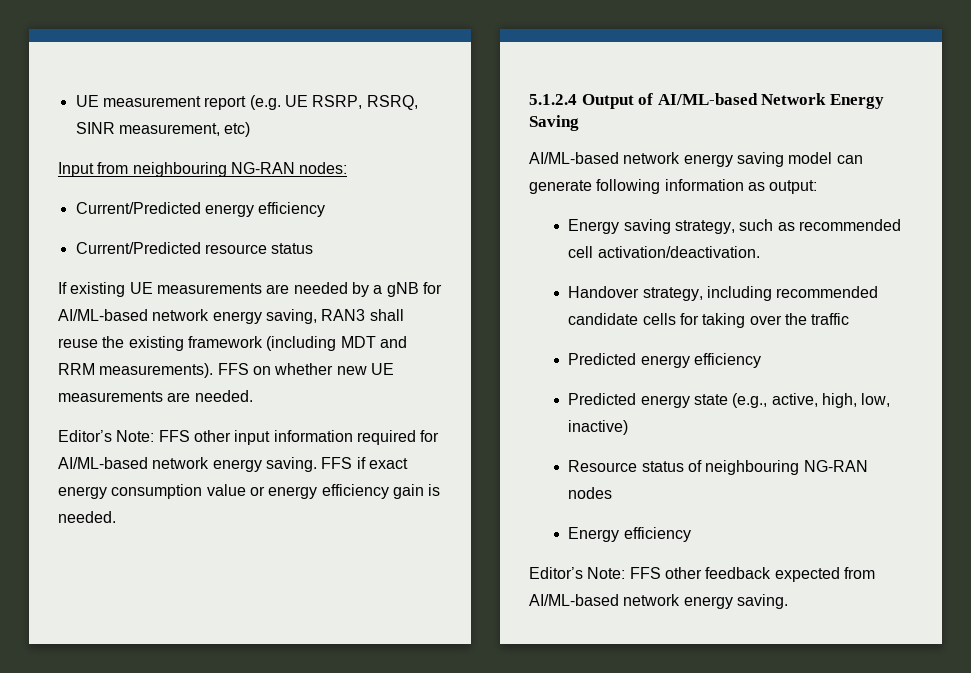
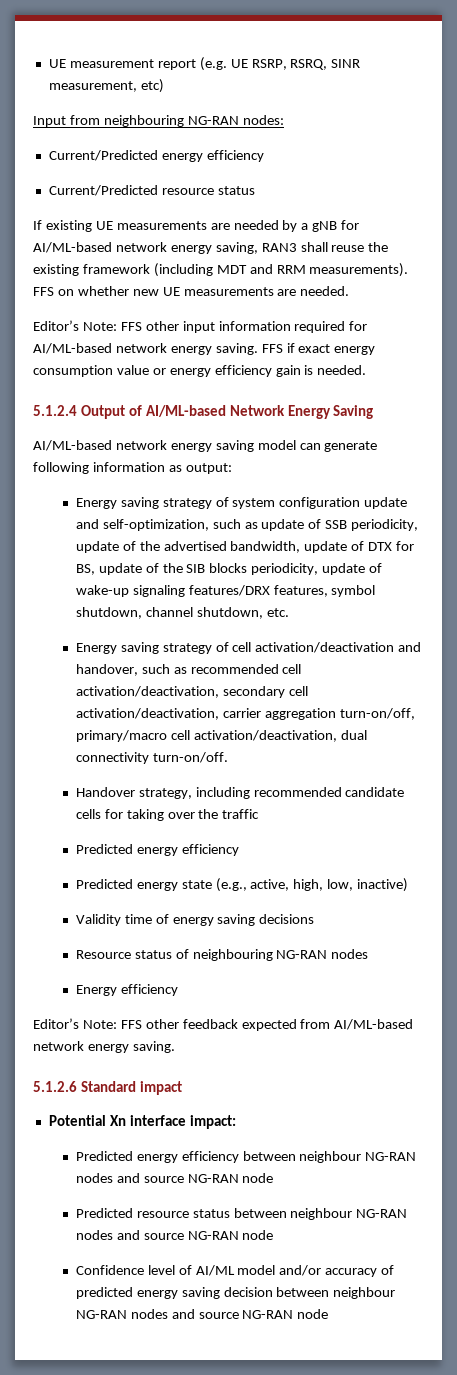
[674,219,901,234] [568,246,760,258] strategy, such as recommended cell activation/deactivation. -> [162,497,408,509] [75,519,419,531] [75,541,415,553] [75,563,383,575] [75,585,376,597] [75,607,289,619] [75,642,422,654] [75,664,302,676] [75,686,308,698] [75,708,415,720] [75,730,367,742] [75,752,228,764] strategy of system configuration update and self-optimization, such as update of SSB periodicity, update of the advertised bandwidth, update of DTX for BS, update of the SIB blocks periodicity, update of wake-up signaling features/DRX features, symbol shutdown, channel shutdown, etc. // Energy saving strategy of cell activation/deactivation and handover, such as recommended cell activation/deactivation, secondary cell activation/deactivation, carrier aggregation turn-on/off, primary/macro cell activation/deactivation, dual connectivity turn-on/off.
(629, 427) none -> [75,914,315,926] // Validity time of energy saving decisions
(788, 601) none -> [33,1081,182,1095] [48,1115,236,1129] [75,1151,417,1163] [75,1173,274,1183] [75,1208,408,1220] [75,1230,274,1240] [75,1265,395,1277] [75,1287,396,1299] [75,1309,329,1319] // 5.1.2.6 Standard impact // Potential Xn interface impact: // Predicted energy efficiency between neighbour NG-RAN nodes and source NG-RAN node // Predicted resource status between neighbour NG-RAN nodes and source NG-RAN node // Confidence level of AI/ML model and/or accuracy of predicted energy saving decision between neighbour NG-RAN nodes and source NG-RAN node

